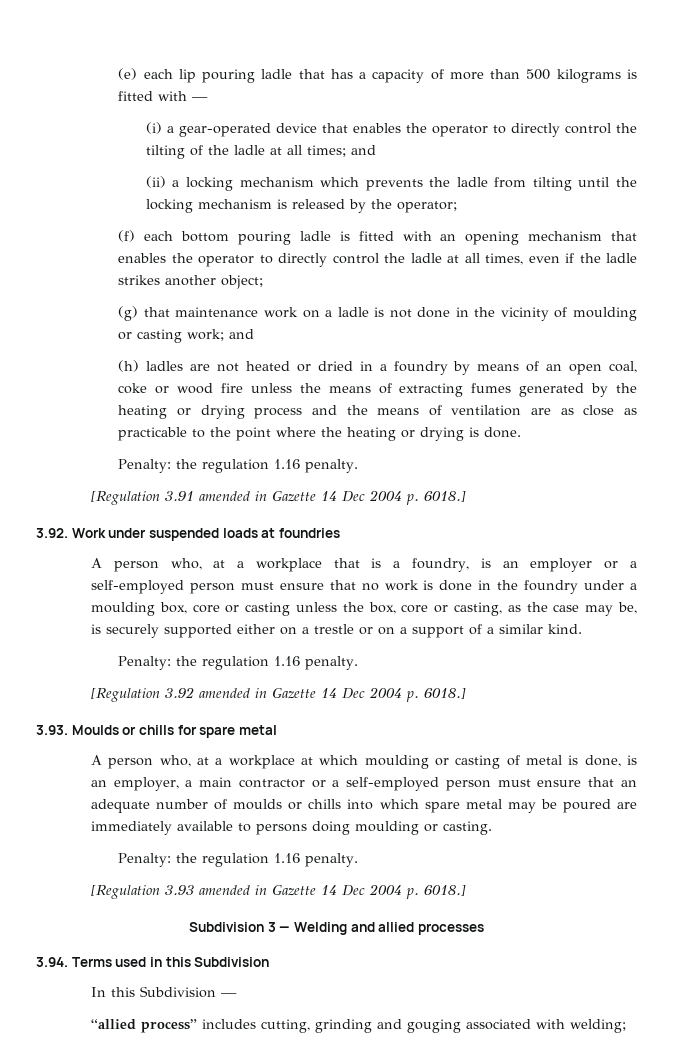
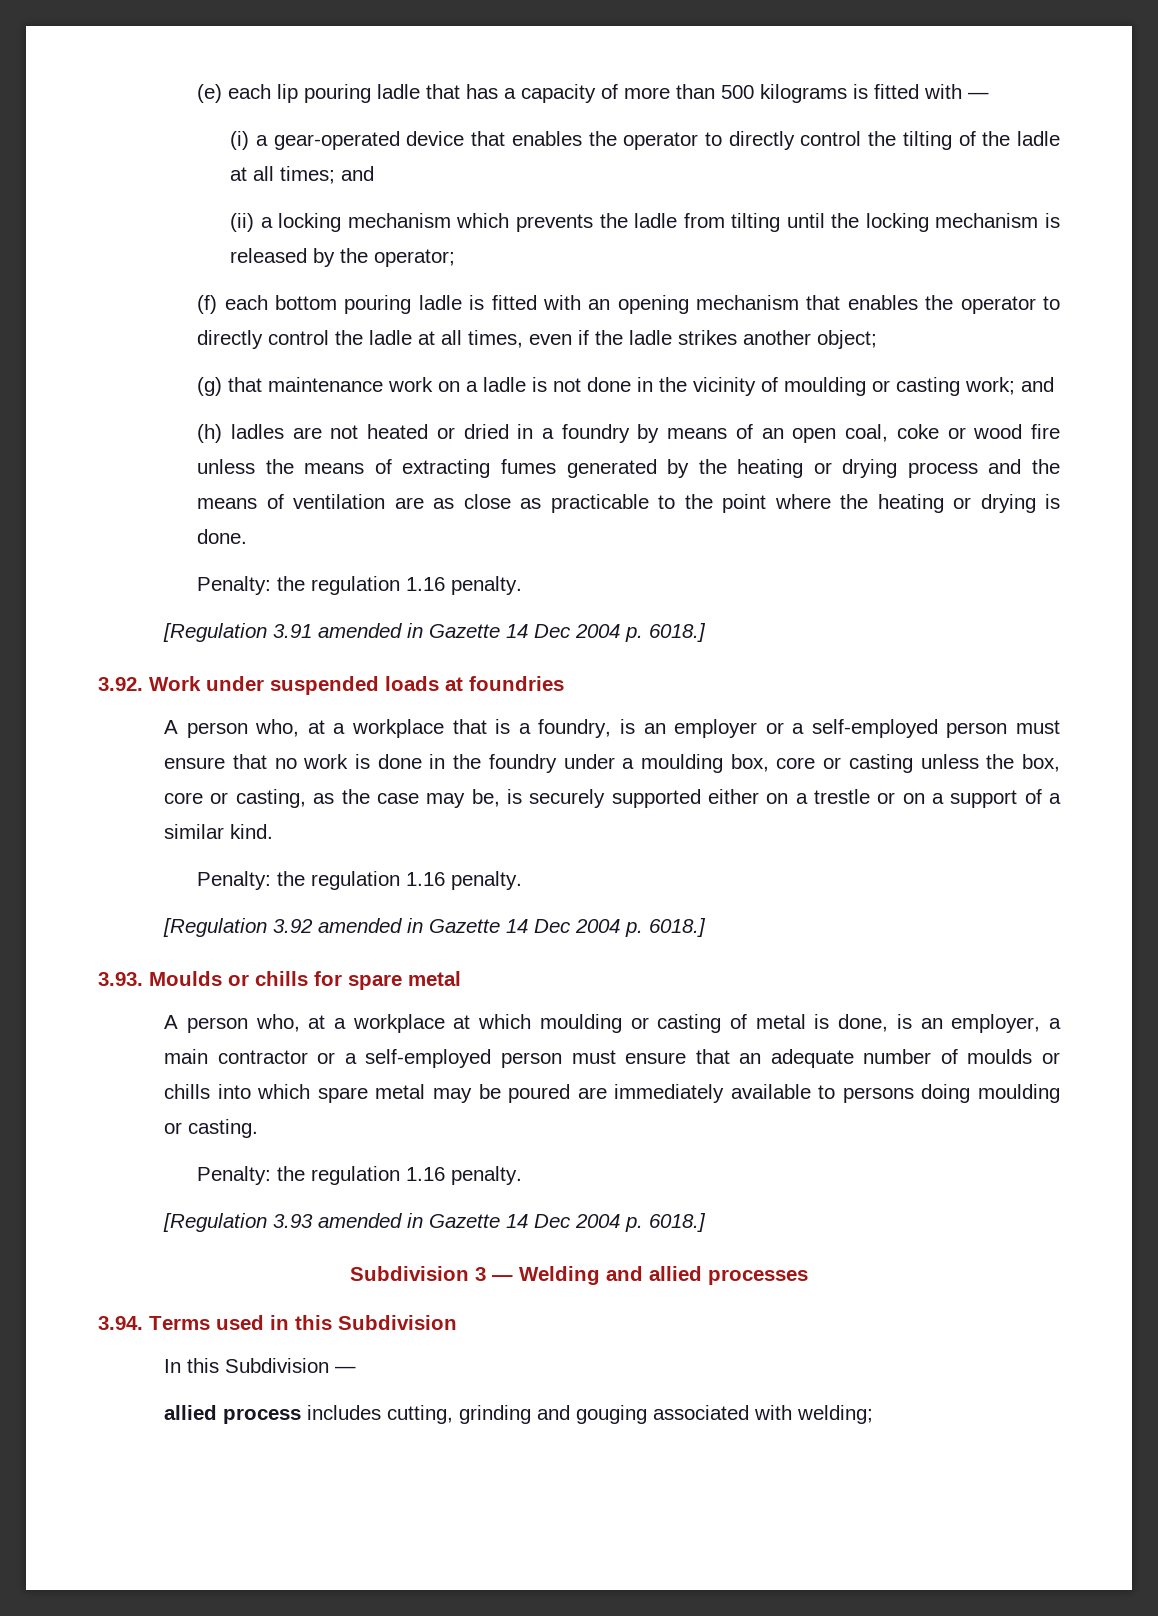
[90,1019,197,1033] “allied process” -> [164,1405,302,1424] allied process

